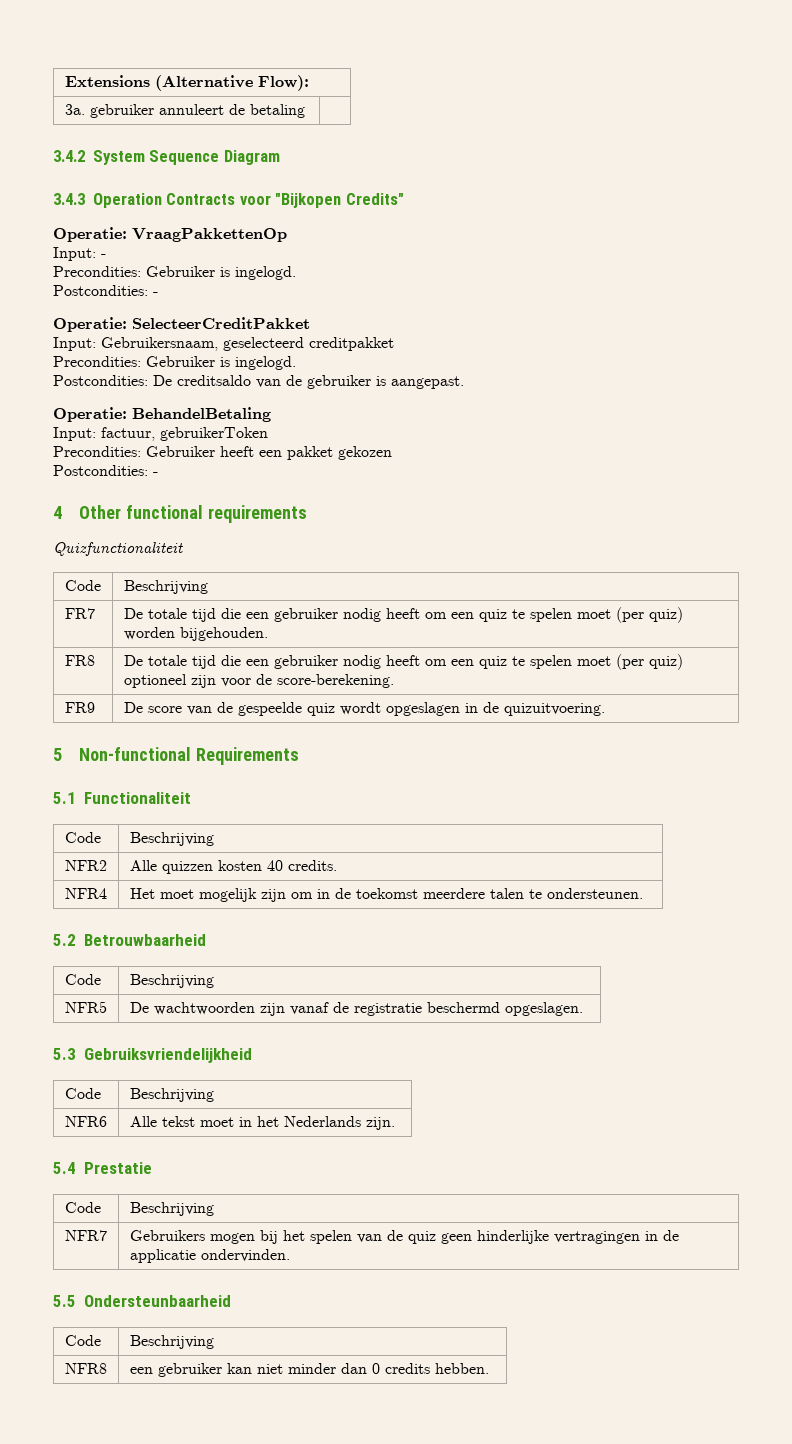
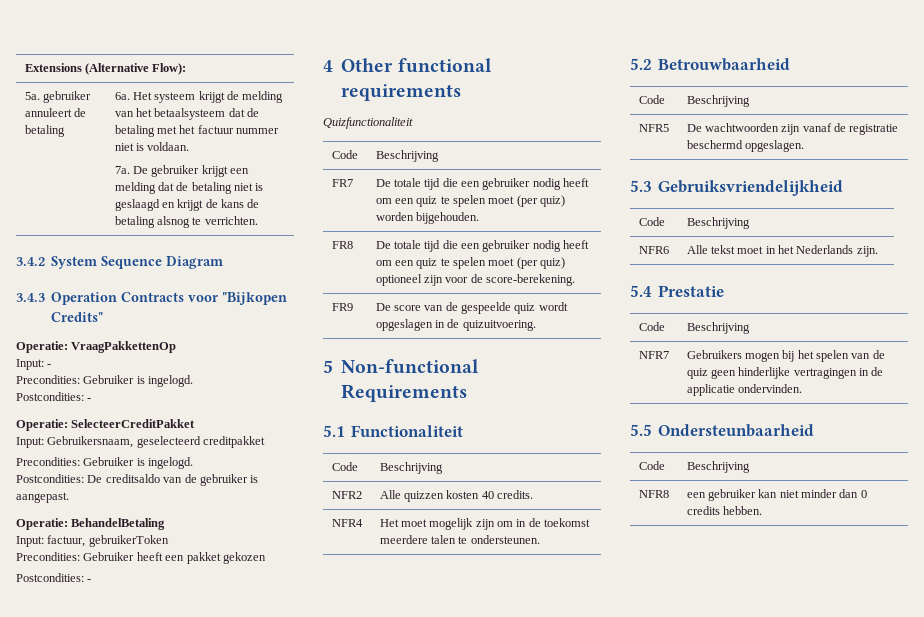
[64,104,85,115] 3a. -> [24,92,40,100] 5a.
(305, 111) none -> [114,91,284,103] [114,108,260,120] [114,125,280,137] [114,142,190,151] [114,165,250,177] [114,182,264,194] [114,199,260,211] [114,216,258,228] 6a. Het systeem krijgt de melding van het betaalsysteem dat de betaling met het factuur nummer niet is voldaan. // 7a. De gebruiker krijgt een melding dat de betaling niet is geslaagd en krijgt de kans de betaling alsnog te verrichten.

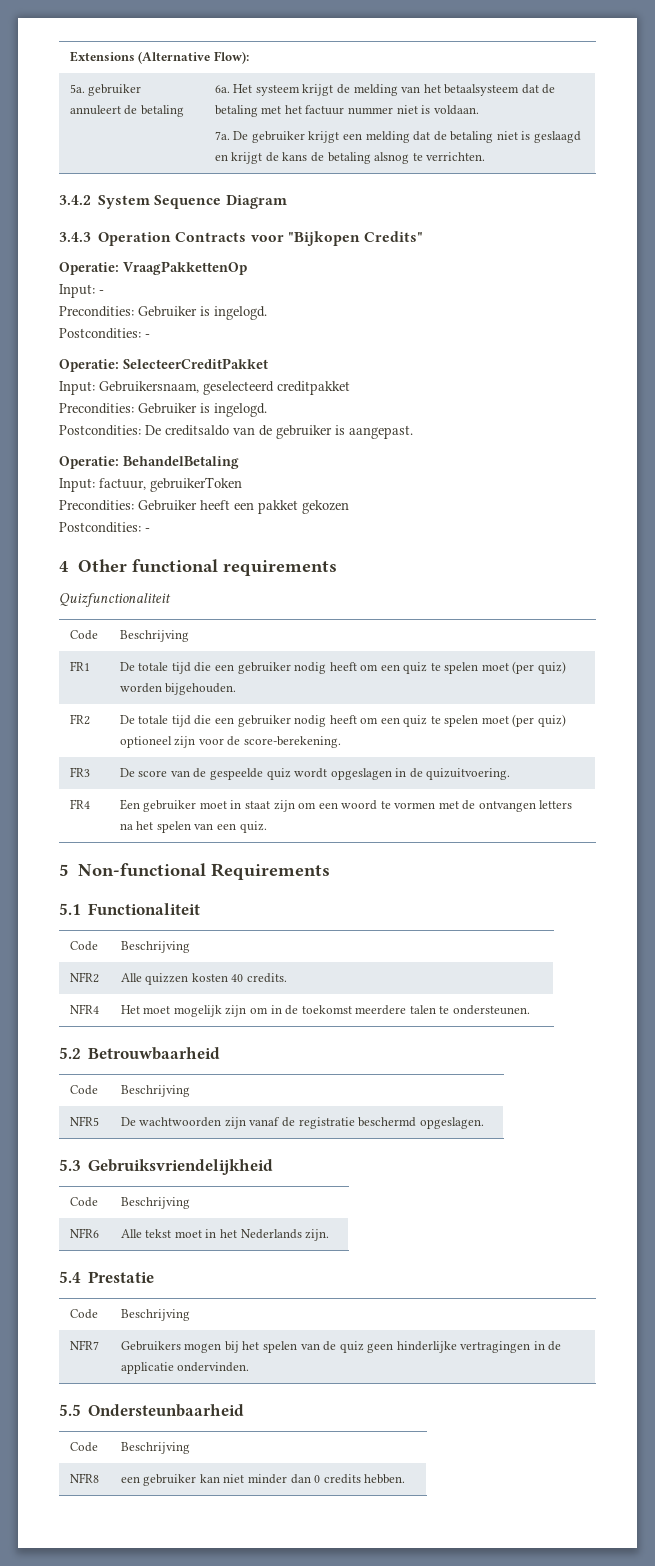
[331,179,353,187] FR7 -> [69,661,90,671] FR1
[331,241,353,249] FR8 -> [69,714,90,725] FR2
[331,303,353,311] FR9 -> [69,767,90,777] FR3
(536, 325) none -> [69,799,90,809] [119,799,573,812] [119,821,267,833] // FR4 | Een gebruiker moet in staat zijn om een woord te vormen met de ontvangen letters na het spelen van een quiz.

